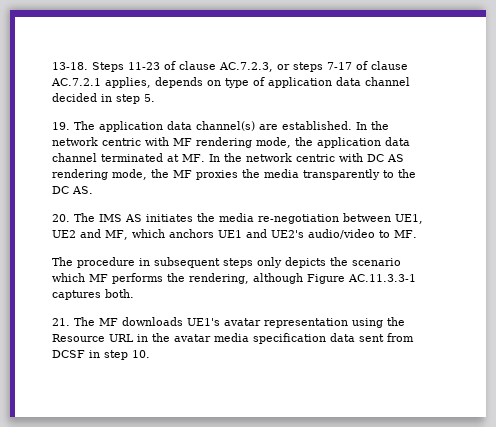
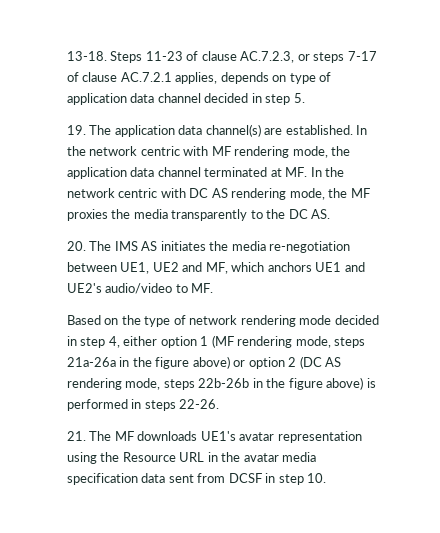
[52,257,402,268] [52,273,417,284] [52,289,135,300] The procedure in subsequent steps only depicts the scenario which MF performs the rendering, although Figure AC.11.3.3-1 captures both. -> [66,315,379,327] [66,335,366,348] [66,356,342,369] [66,377,376,390] [66,399,220,411] Based on the type of network rendering mode decided in step 4, either option 1 (MF rendering mode, steps 21a-26a in the figure above) or option 2 (DC AS rendering mode, steps 22b-26b in the figure above) is performed in steps 22-26.

